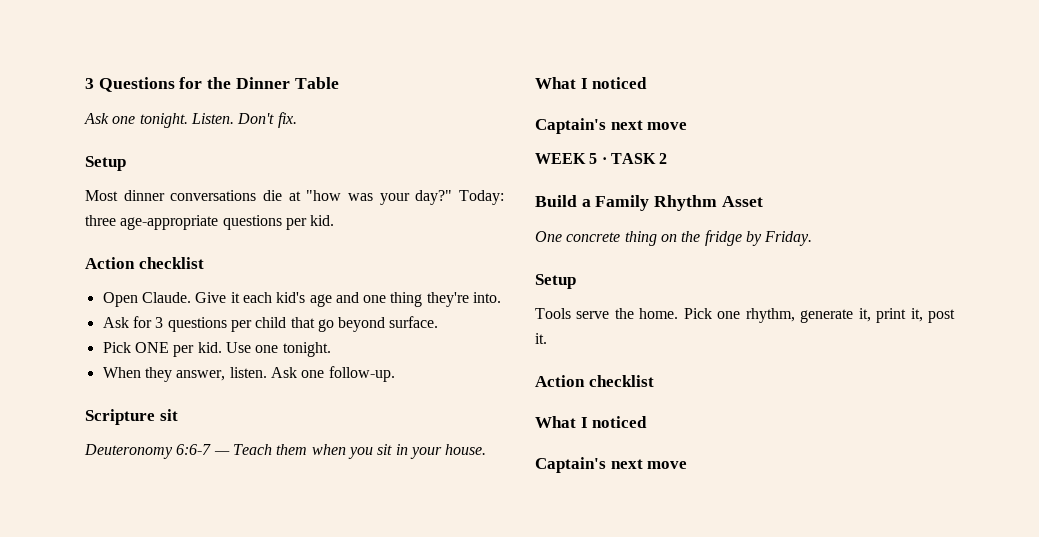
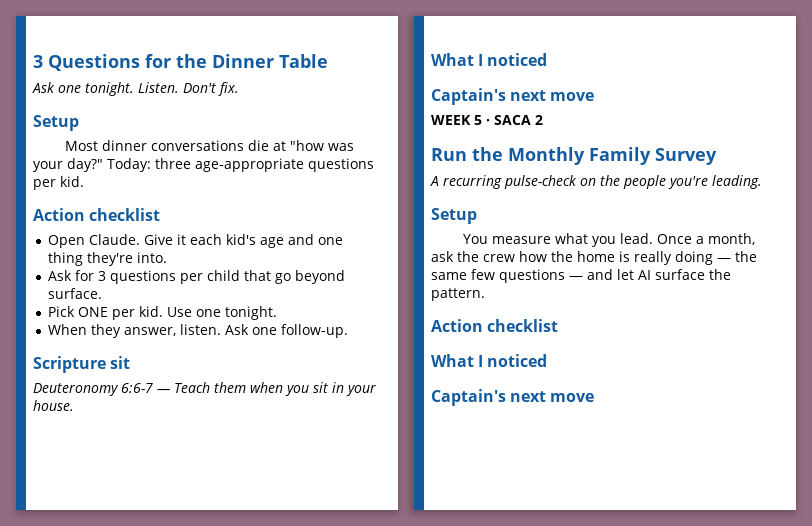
[610,153,656,164] TASK -> [494,115,531,125] SACA
[535,195,763,211] [535,230,813,246] [535,274,576,289] [535,308,955,323] [535,333,547,344] Build a Family Rhythm Asset // One concrete thing on the fridge by Friday. // Setup // Tools serve the home. Pick one rhythm, generate it, print it, post it. -> [431,147,717,165] [430,175,762,189] [431,208,477,224] [463,233,756,247] [431,251,757,265] [431,269,731,283] [431,288,485,301] Run the Monthly Family Survey // A recurring pulse-check on the people you're leading. // Setup // You measure what you lead. Once a month, ask the crew how the home is really doing — the same few questions — and let AI surface the pattern.

